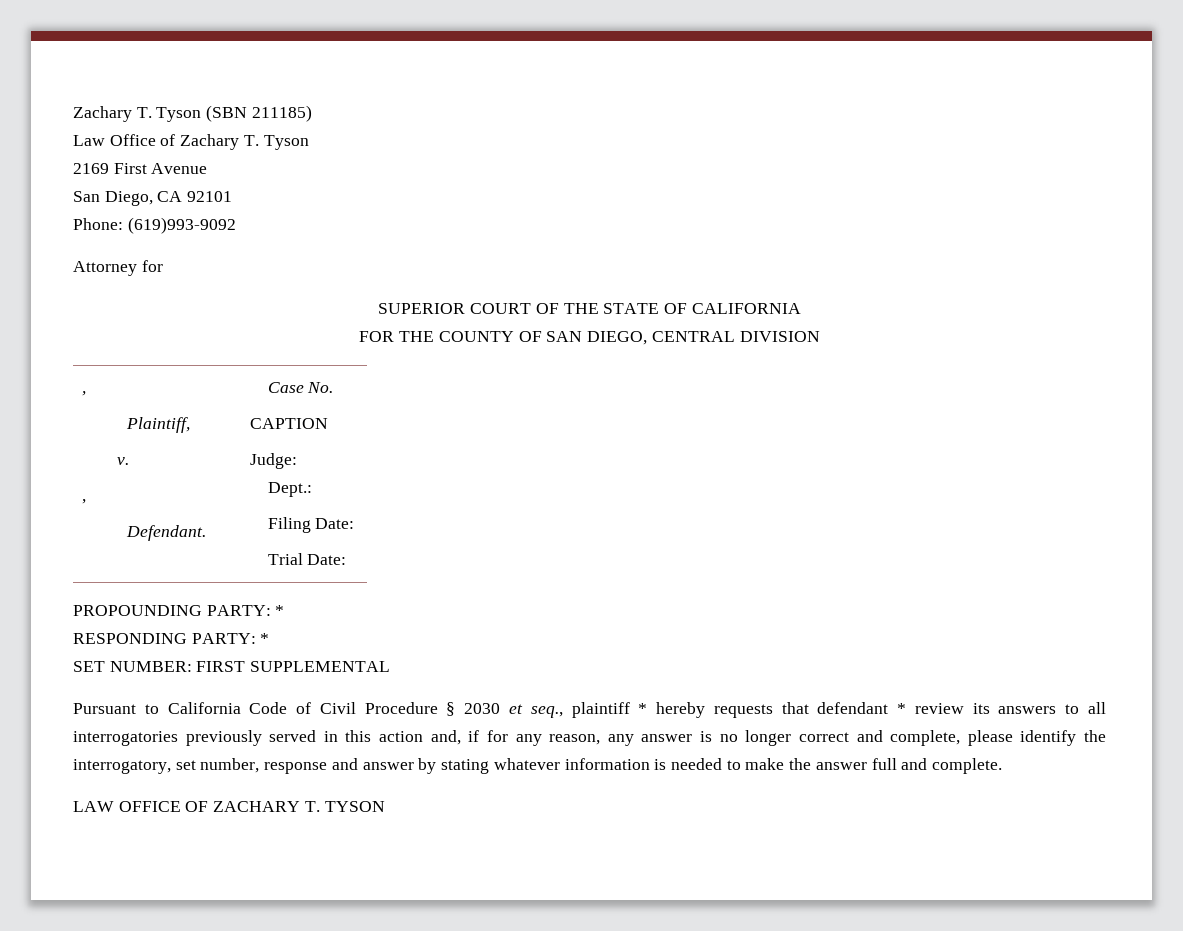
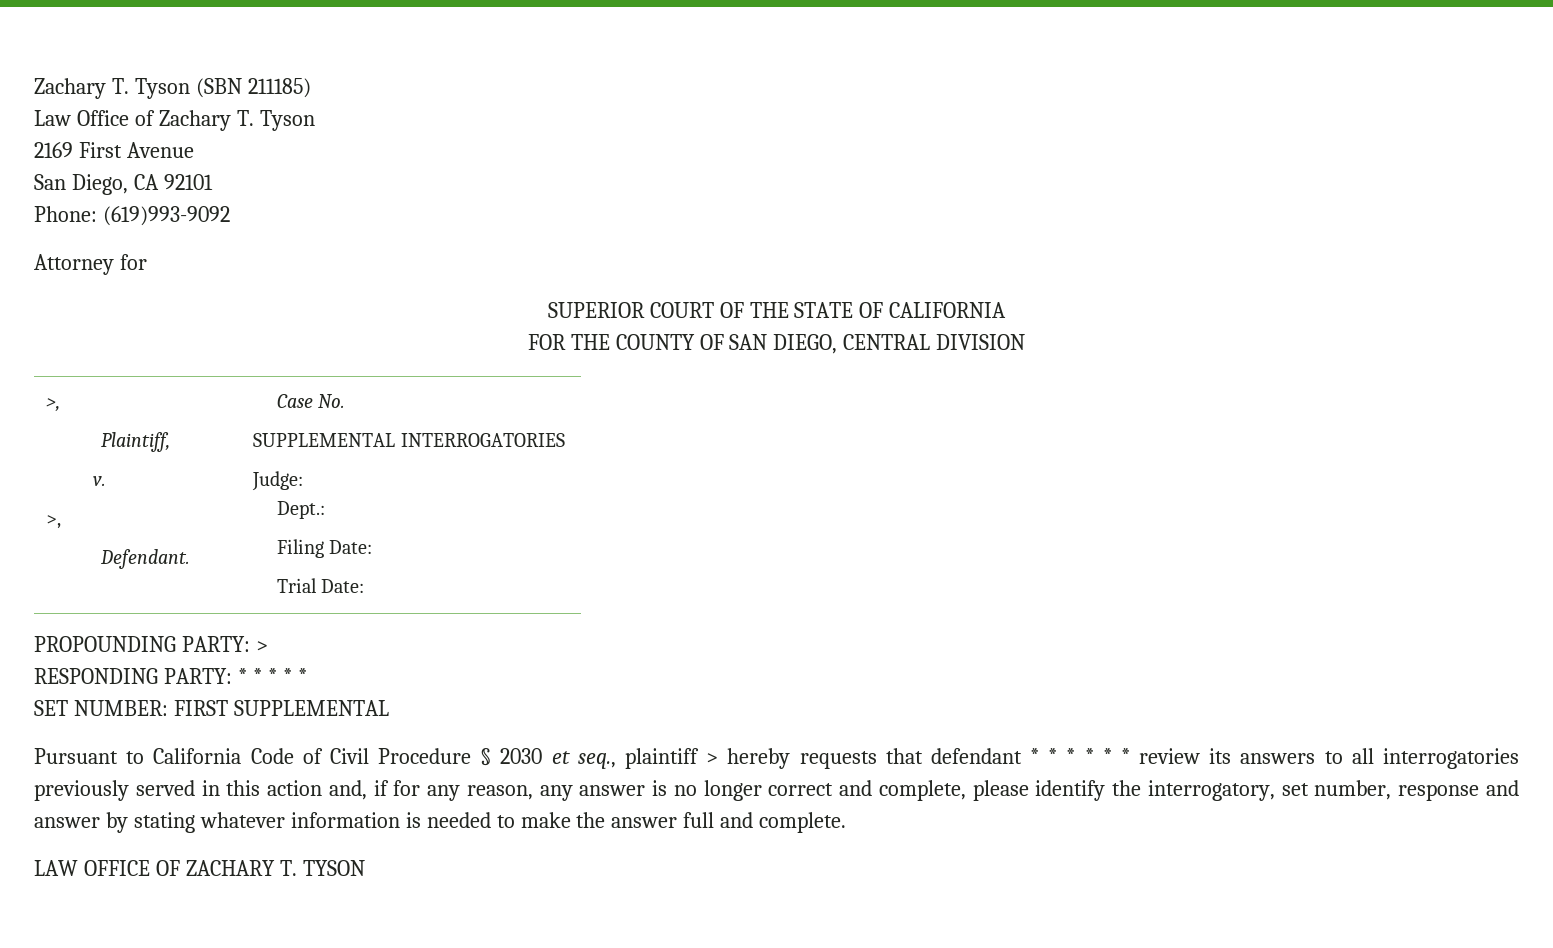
[82,391,87,396] , -> [46,398,61,412] >,
[82,499,87,504] , -> [46,515,62,529] >,
[250,418,329,429] CAPTION -> [253,433,565,447] SUPPLEMENTAL INTERROGATORIES
[275,605,285,616] * -> [255,641,268,652] >
(270, 638) none -> [252,668,307,684] * * * *
[638,703,648,714] * -> [706,753,719,764] >
(907, 708) none -> [1048,748,1130,764] * * * * *

